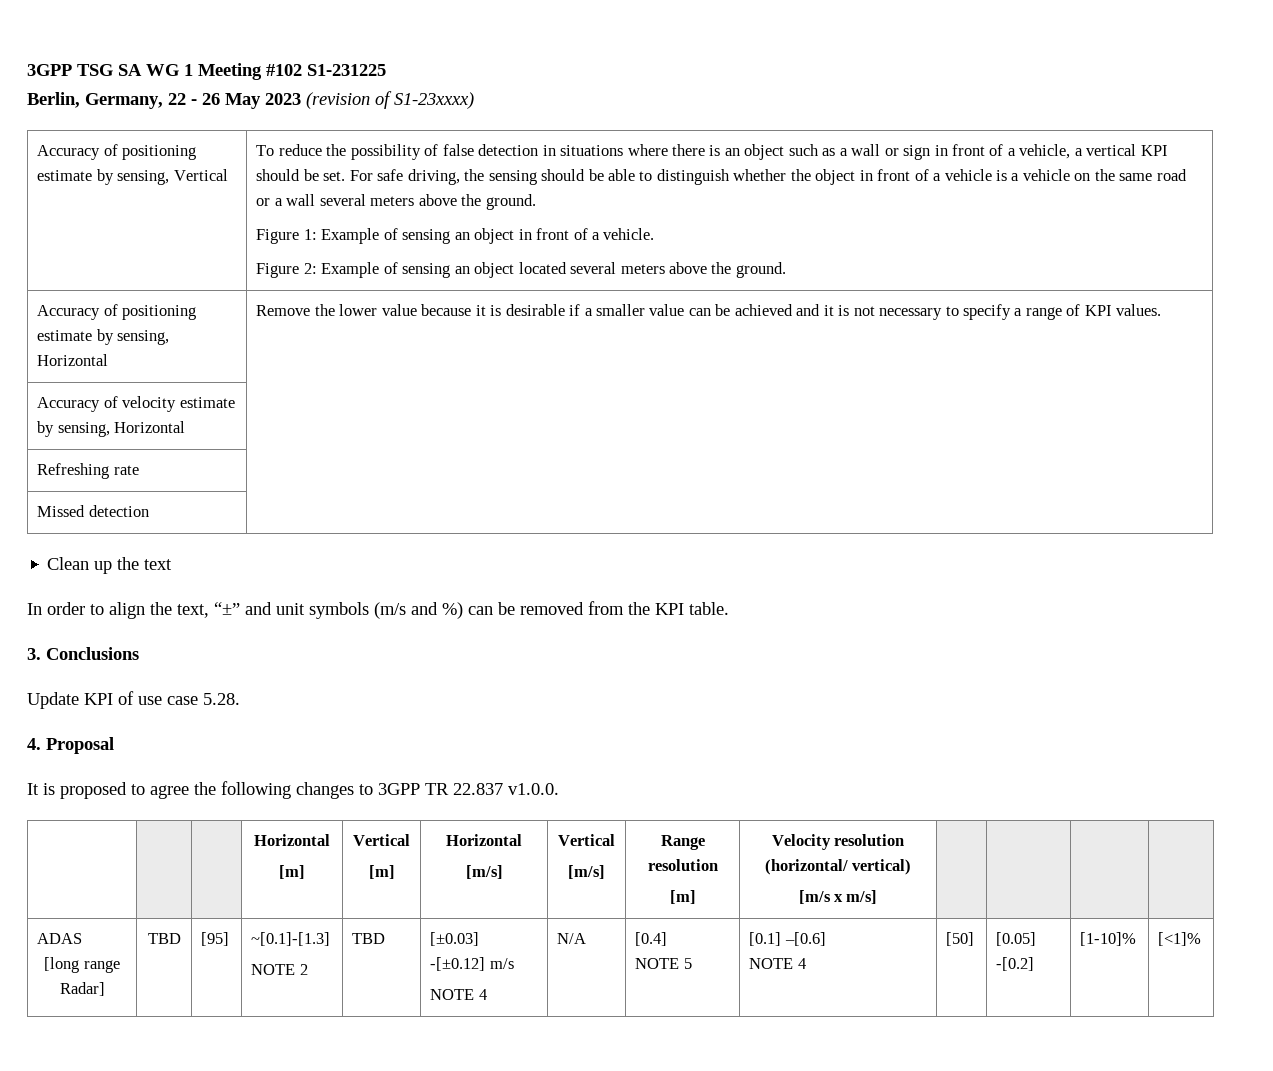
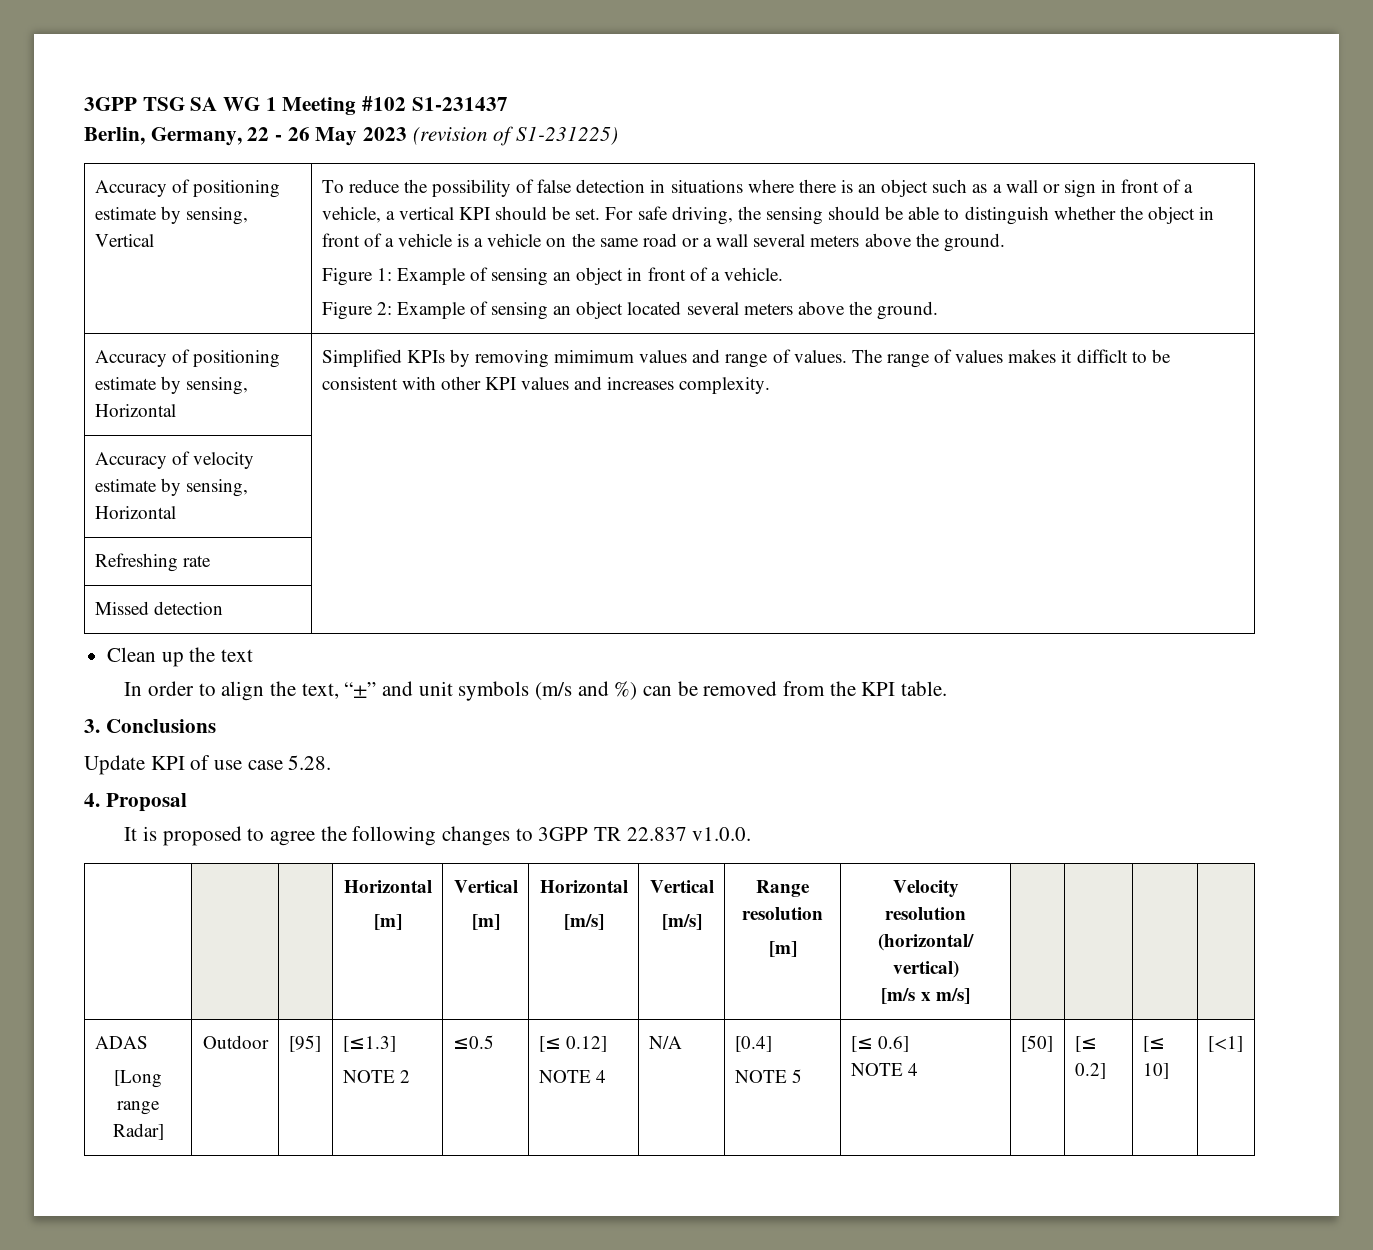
[307,64,386,76] S1-231225 -> [411,97,508,111] S1-231437
[394,92,474,109] S1-23xxxx) -> [516,126,619,145] S1-231225)
[256,304,1162,320] Remove the lower value because it is desirable if a smaller value can be achieved and it is not necessary to specify a range of KPI values. -> [321,349,1171,368] [321,376,771,394] Simplified KPIs by removing mimimum values and range of values. The range of values makes it difficlt to be consistent with other KPI values and increases complexity.
[44,957,80,973] [long -> [114,1070,162,1088] [Long
[147,933,181,944] TBD -> [202,1035,269,1049] Outdoor
[251,932,331,946] ~[0.1]-[1.3] -> [342,1036,396,1052] [≤1.3]
[352,933,386,944] [430,932,480,946] [430,957,514,971] TBD | [±0.03] -[±0.12] m/s -> [452,1035,494,1049] [538,1036,607,1052] ≤0.5 | [≤ 0.12]
[749,932,826,946] [0.1] –[0.6] -> [850,1036,909,1052] [≤ 0.6]
[996,932,1037,946] [996,957,1035,971] [1080,932,1137,946] [1158,932,1202,946] [0.05] -[0.2] | [1-10]% | [<1]% -> [1074,1036,1097,1052] [1074,1063,1106,1079] [1142,1036,1165,1052] [1142,1063,1169,1079] [1207,1036,1243,1052] [≤ 0.2] | [≤ 10] | [<1]

